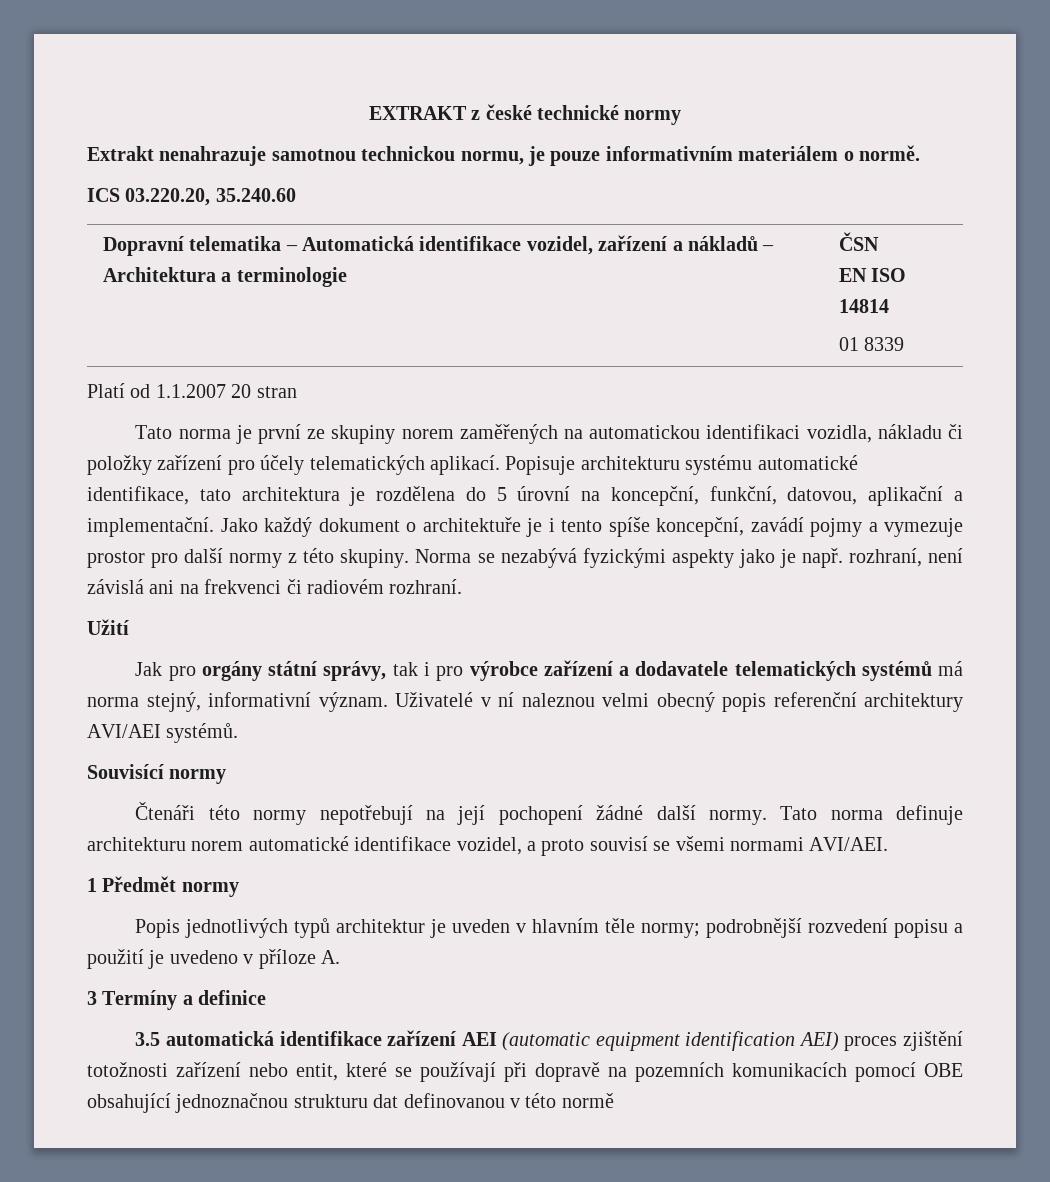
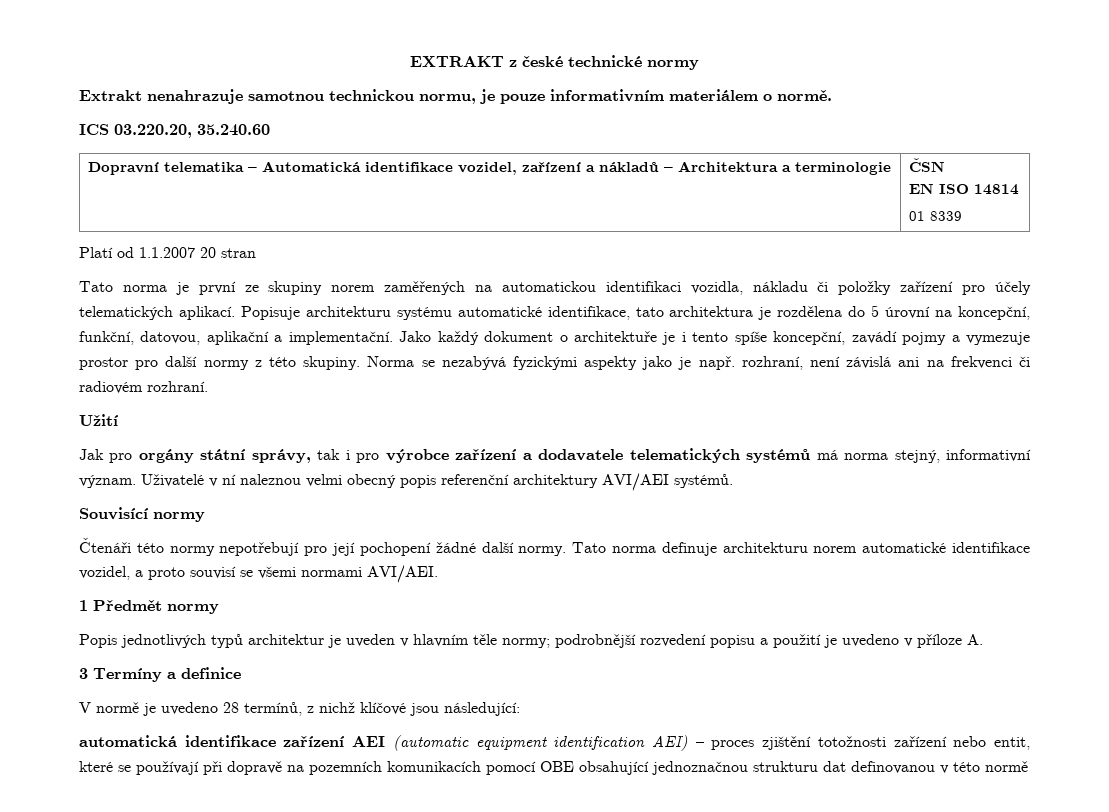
[425,810,445,820] na -> [304,546,328,556] pro
[135,1032,161,1046] 3.5 -> [79,702,520,716] V normě je uvedeno 28 termínů, z nichž klíčové jsou následující: //
(839, 1041) none -> [695,742,704,747] –

